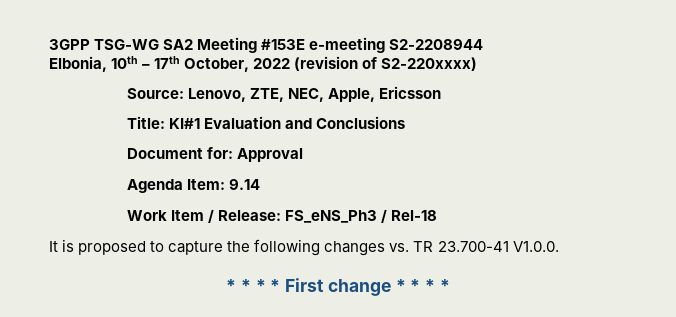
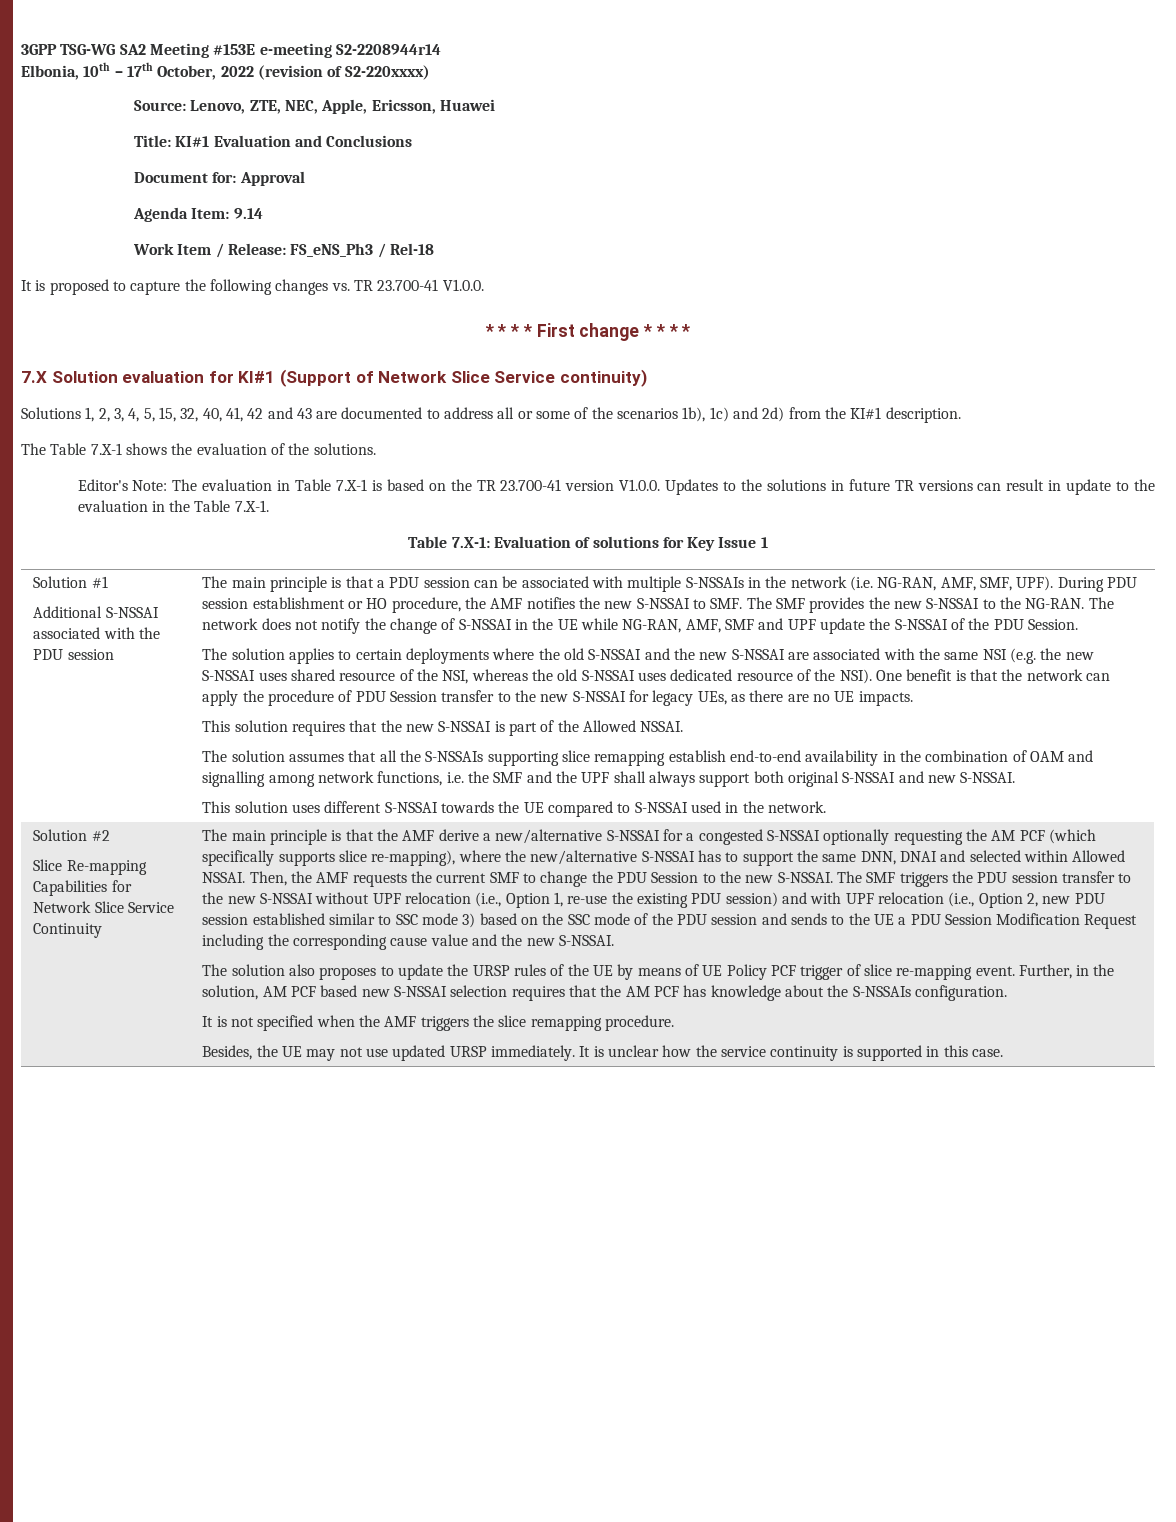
[389,39,484,50] S2-2208944 -> [335,44,441,55] S2-2208944r14
[379,86,442,99] Ericsson -> [371,99,495,114] Ericsson, Huawei
(450, 285) none -> [21,369,647,387] [21,407,961,423] [21,443,376,455] [77,479,1156,495] [77,500,269,512] [408,536,768,551] [33,576,108,588] [33,606,159,618] [33,627,161,639] [33,649,114,660] [202,576,1137,592] [202,597,1114,613] [202,618,1078,634] [202,648,1094,664] [202,669,1110,684] [202,690,913,706] [202,720,684,736] [202,750,1094,766] [202,771,1016,787] [202,801,826,817] [33,829,110,841] [33,859,147,875] [33,880,132,896] [33,901,175,913] [33,923,103,938] [202,829,1096,845] [202,850,1126,866] [202,871,1132,887] [202,892,1105,908] [202,913,1138,929] [202,934,615,950] [202,964,1115,980] [202,985,1007,1001] [202,1015,674,1031] [202,1045,1003,1061] // 7.X Solution evaluation for KI#1 (Support of Network Slice Service continuity) // Solutions 1, 2, 3, 4, 5, 15, 32, 40, 41, 42 and 43 are documented to address all or some of the scenarios 1b), 1c) and 2d) from the KI#1 description. // The Table 7.X-1 shows the evaluation of the solutions. // Editor's Note: The evaluation in Table 7.X-1 is based on the TR 23.700-41 version V1.0.0. Updates to the solutions in future TR versions can result in update to the evaluation in the Table 7.X-1. // Table 7.X-1: Evaluation of solutions for Key Issue 1 // Solution #1 // Additional S-NSSAI associated with the PDU session | The main principle is that a PDU session can be associated with multiple S-NSSAIs in the network (i.e. NG-RAN, AMF, SMF, UPF). During PDU session establishment or HO procedure, the AMF notifies the new S-NSSAI to SMF. The SMF provides the new S-NSSAI to the NG-RAN. The network does not notify the change of S-NSSAI in the UE while NG-RAN, AMF, SMF and UPF update the S-NSSAI of the PDU Session. // The solution applies to certain deployments where the old S-NSSAI and the new S-NSSAI are associated with the same NSI (e.g. the new S-NSSAI uses shared resource of the NSI, whereas the old S-NSSAI uses dedicated resource of the NSI). One benefit is that the network can apply the procedure of PDU Session transfer to the new S-NSSAI for legacy UEs, as there are no UE impacts. // This solution requires that the new S-NSSAI is part of the Allowed NSSAI. // The solution assumes that all the S-NSSAIs supporting slice remapping establish end-to-end availability in the combination of OAM and signalling among network functions, i.e. the SMF and the UPF shall always support both original S-NSSAI and new S-NSSAI. // This solution uses different S-NSSAI towards the UE compared to S-NSSAI used in the network. // Solution #2 // Slice Re-mapping Capabilities for Network Slice Service Continuity | The main principle is that the AMF derive a new/alternative S-NSSAI for a congested S-NSSAI optionally requesting the AM PCF (which specifically supports slice re-mapping), where the new/alternative S-NSSAI has to support the same DNN, DNAI and selected within Allowed NSSAI. Then, the AMF requests the current SMF to change the PDU Session to the new S-NSSAI. The SMF triggers the PDU session transfer to the new S-NSSAI without UPF relocation (i.e., Option 1, re-use the existing PDU session) and with UPF relocation (i.e., Option 2, new PDU session established similar to SSC mode 3) based on the SSC mode of the PDU session and sends to the UE a PDU Session Modification Request including the corresponding cause value and the new S-NSSAI. // The solution also proposes to update the URSP rules of the UE by means of UE Policy PCF trigger of slice re-mapping event. Further, in the solution, AM PCF based new S-NSSAI selection requires that the AM PCF has knowledge about the S-NSSAIs configuration. // It is not specified when the AMF triggers the slice remapping procedure. // Besides, the UE may not use updated URSP immediately. It is unclear how the service continuity is supported in this case.

